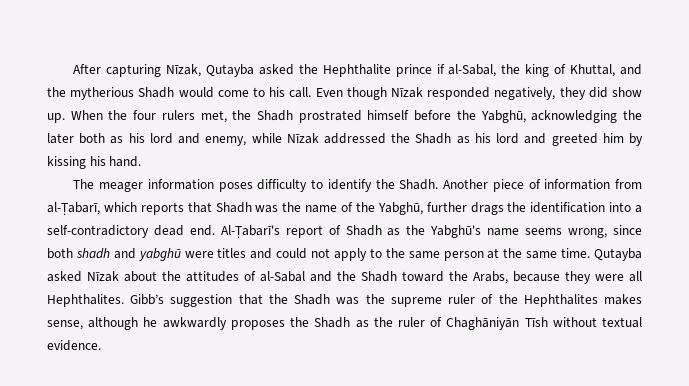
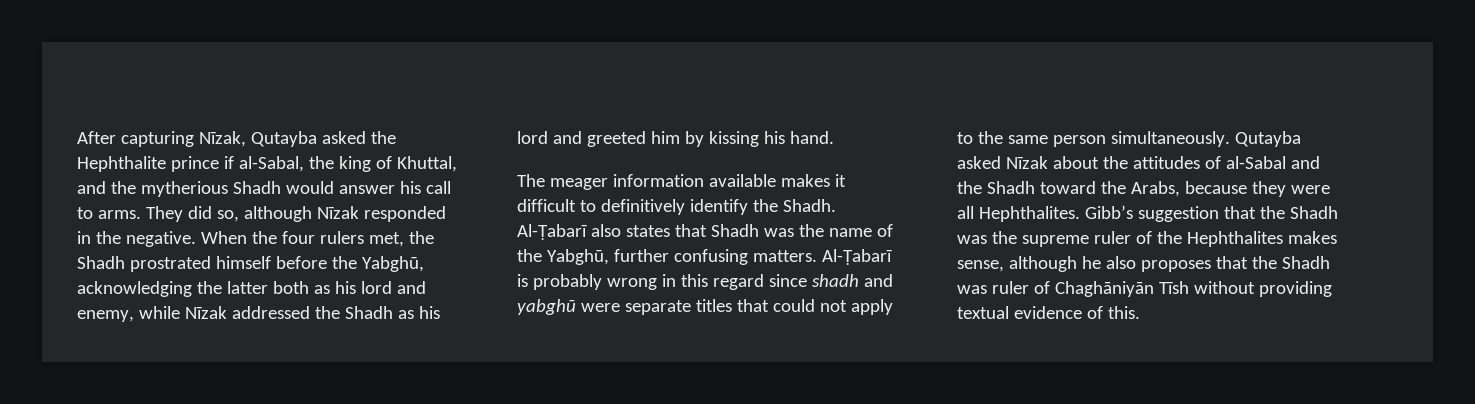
[217,87,643,100] [47,113,65,123] come to his call. Even though Nīzak responded negatively, they did show up. -> [338,181,451,194] [77,206,446,222] [77,231,196,247] answer his call to arms. They did so, although Nīzak responded in the negative.
[47,133,74,144] later -> [226,281,268,294] latter
[218,179,642,192] [47,202,184,215] poses difficulty to identify the Shadh. Another piece of information from al-Ṭabarī, which reports -> [708,174,846,187] [517,199,836,215] [517,224,670,240] available makes it difficult to definitively identify the Shadh. Al-Ṭabarī also states
[470,202,642,215] [47,225,642,238] [47,248,73,259] drags the identification into a self-contradictory dead end. Al-Ṭabarī's report of Shadh as the Yabghū's name seems wrong, since both -> [673,249,892,265] [517,274,807,290] confusing matters. Al-Ṭabarī is probably wrong in this regard since
[217,248,273,259] titles and -> [624,299,769,315] separate titles that
[487,248,591,259] at the same time. -> [1110,131,1230,147] simultaneously.
[162,317,393,330] awkwardly proposes the Shadh as the -> [1105,256,1330,272] [957,285,987,294] also proposes that the Shadh was
[602,317,643,328] [47,340,101,351] textual evidence. -> [1258,281,1332,297] [957,306,1140,319] providing textual evidence of this.

